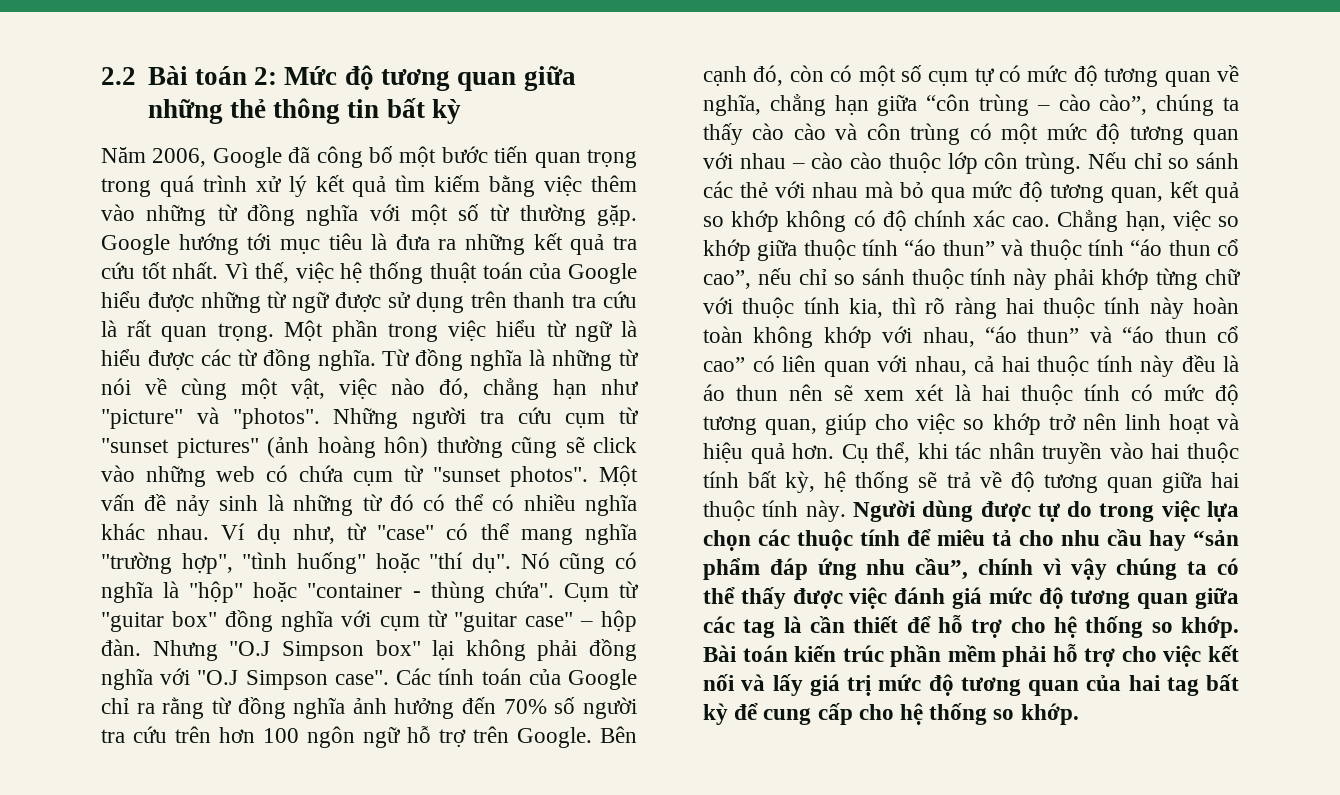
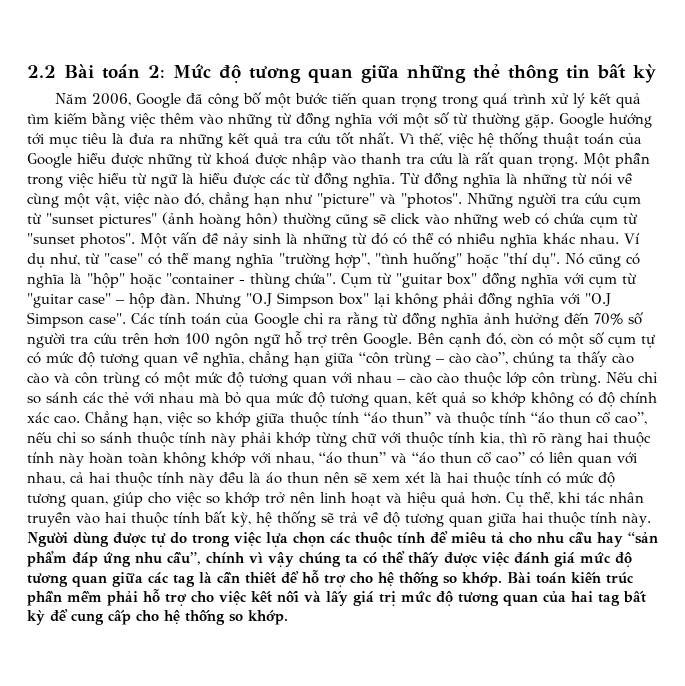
[292,291,507,313] ngữ được sử dụng trên -> [216,153,356,168] khoá được nhập vào

